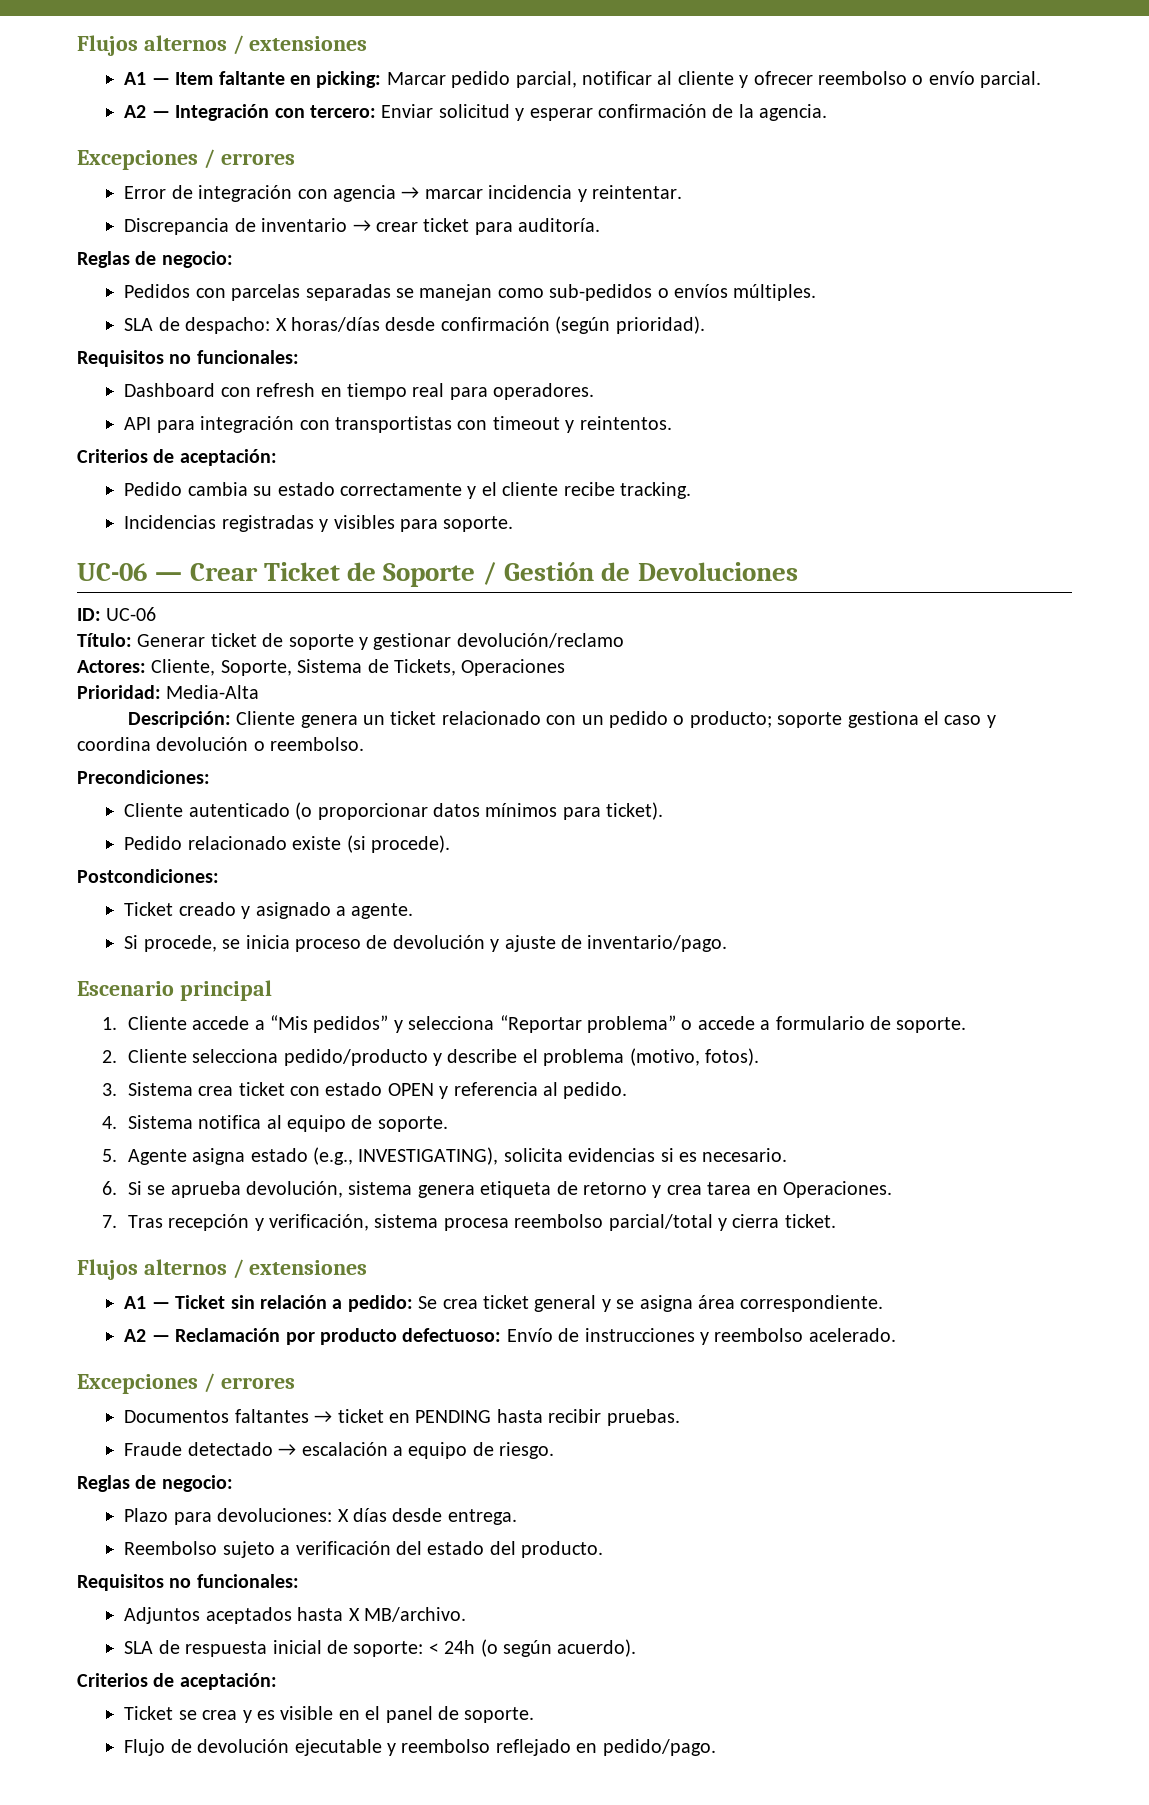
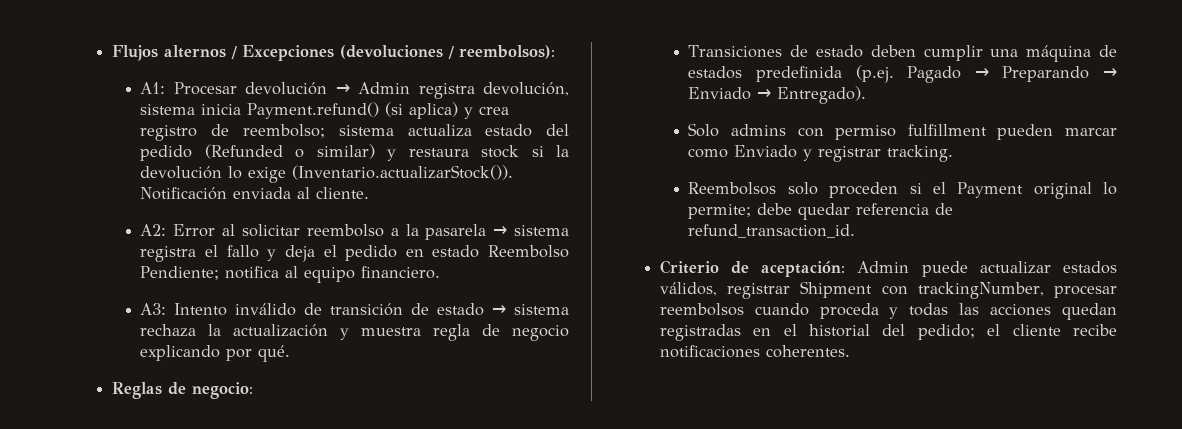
[77,35,368,56] [124,71,1042,88] [124,104,828,121] [77,149,295,170] [124,185,683,202] [124,218,601,235] [77,251,233,268] [124,284,817,301] [124,316,705,334] [77,350,299,367] [124,383,595,400] [124,416,672,433] [77,449,277,466] [124,482,692,499] [124,515,514,532] [77,562,798,587] [77,607,157,621] [77,633,624,650] [77,659,566,676] [77,685,260,699] [127,711,996,728] [77,737,365,751] [77,770,210,784] [124,802,664,820] [124,835,451,853] [77,869,219,883] [124,902,414,919] [124,935,728,952] [77,980,272,1001] [102,1015,967,1033] [102,1048,760,1066] [102,1082,628,1099] [102,1115,448,1132] [102,1147,788,1165] [102,1181,893,1198] [102,1214,836,1231] [77,1259,368,1280] [124,1295,884,1312] [124,1328,896,1345] [77,1373,295,1394] [124,1409,680,1426] [124,1442,555,1459] [77,1475,233,1492] [124,1508,517,1525] [124,1541,604,1558] [77,1574,299,1591] [124,1607,467,1624] [124,1639,637,1657] [77,1673,277,1690] [124,1706,535,1723] [124,1739,716,1756] Flujos alternos / extensiones // A1 — Item faltante en picking: Marcar pedido parcial, notificar al cliente y ofrecer reembolso o envío parcial. // A2 — Integración con tercero: Enviar solicitud y esperar confirmación de la agencia. // Excepciones / errores // Error de integración con agencia → marcar incidencia y reintentar. // Discrepancia de inventario → crear ticket para auditoría. // Reglas de negocio: // Pedidos con parcelas separadas se manejan como sub-pedidos o envíos múltiples. // SLA de despacho: X horas/días desde confirmación (según prioridad). // Requisitos no funcionales: // Dashboard con refresh en tiempo real para operadores. // API para integración con transportistas con timeout y reintentos. // Criterios de aceptación: // Pedido cambia su estado correctamente y el cliente recibe tracking. // Incidencias registradas y visibles para soporte. // UC-06 — Crear Ticket de Soporte / Gestión de Devoluciones // ID: UC-06 // Título: Generar ticket de soporte y gestionar devolución/reclamo // Actores: Cliente, Soporte, Sistema de Tickets, Operaciones // Prioridad: Media-Alta // Descripción: Cliente genera un ticket relacionado con un pedido o producto; soporte gestiona el caso y coordina devolución o reembolso. // Precondiciones: // Cliente autenticado (o proporcionar datos mínimos para ticket). // Pedido relacionado existe (si procede). // Postcondiciones: // Ticket creado y asignado a agente. // Si procede, se inicia proceso de devolución y ajuste de inventario/pago. // Escenario principal // 1. Cliente accede a “Mis pedidos” y selecciona “Reportar problema” o accede a formulario de soporte. // 2. Cliente selecciona pedido/producto y describe el problema (motivo, fotos). // 3. Sistema crea ticket con estado OPEN y referencia al pedido. // 4. Sistema notifica al equipo de soporte. // 5. Agente asigna estado (e.g., INVESTIGATING), solicita evidencias si es necesario. // 6. Si se aprueba devolución, sistema genera etiqueta de retorno y crea tarea en Operaciones. // 7. Tras recepción y verificación, sistema procesa reembolso parcial/total y cierra ticket. // Flujos alternos / extensiones // A1 — Ticket sin relación a pedido: Se crea ticket general y se asigna área correspondiente. // A2 — Reclamación por producto defectuoso: Envío de instrucciones y reembolso acelerado. // Excepciones / errores // Documentos faltantes → ticket en PENDING hasta recibir pruebas. // Fraude detectado → escalación a equipo de riesgo. // Reglas de negocio: // Plazo para devoluciones: X días desde entrega. // Reembolso sujeto a verificación del estado del producto. // Requisitos no funcionales: // Adjuntos aceptados hasta X MB/archivo. // SLA de respuesta inicial de soporte: < 24h (o según acuerdo). // Criterios de aceptación: // Ticket se crea y es visible en el panel de soporte. // Flujo de devolución ejecutable y reembolso reflejado en pedido/pago. -> [111,45,555,61] [140,82,569,99] [140,102,510,119] [140,124,569,141] [140,144,570,161] [140,165,514,183] [140,187,370,200] [140,224,570,240] [140,245,569,262] [140,266,441,283] [140,303,570,316] [140,324,569,341] [140,345,291,362] [111,382,253,399] [688,45,1117,62] [688,65,1117,83] [688,86,867,104] [688,123,1117,140] [688,145,954,162] [688,182,1117,199] [688,203,954,220] [688,224,856,238] [659,260,1117,277] [659,281,1117,299] [659,303,1117,320] [659,324,1117,341] [659,345,850,358] Flujos alternos / Excepciones (devoluciones / reembolsos): // A1: Procesar devolución → Admin registra devolución, sistema inicia Payment.refund() (si aplica) y crea registro de reembolso; sistema actualiza estado del pedido (Refunded o similar) y restaura stock si la devolución lo exige (Inventario.actualizarStock()). Notificación enviada al cliente. // A2: Error al solicitar reembolso a la pasarela → sistema registra el fallo y deja el pedido en estado Reembolso Pendiente; notifica al equipo financiero. // A3: Intento inválido de transición de estado → sistema rechaza la actualización y muestra regla de negocio explicando por qué. // Reglas de negocio: // Transiciones de estado deben cumplir una máquina de estados predefinida (p.ej. Pagado → Preparando → Enviado → Entregado). // Solo admins con permiso fulfillment pueden marcar como Enviado y registrar tracking. // Reembolsos solo proceden si el Payment original lo permite; debe quedar referencia de refund_transaction_id. // Criterio de aceptación: Admin puede actualizar estados válidos, registrar Shipment con trackingNumber, procesar reembolsos cuando proceda y todas las acciones quedan registradas en el historial del pedido; el cliente recibe notificaciones coherentes.

